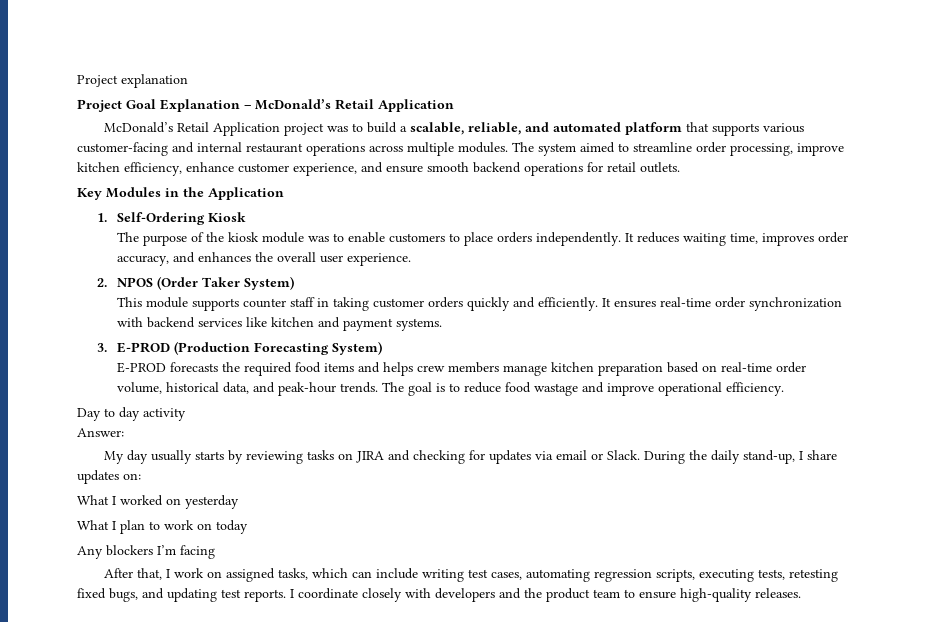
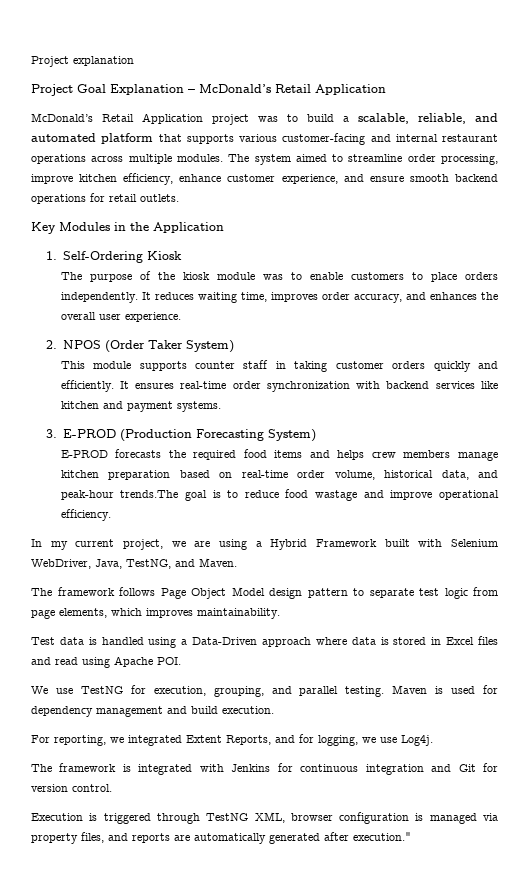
[339,382,404,393] trends. The -> [120,490,179,498] trends.The
[77,407,186,421] [77,428,124,437] [103,450,837,464] [77,470,141,484] [77,495,239,509] [77,520,248,534] [77,545,215,559] [103,568,838,582] [77,588,801,602] Day to day activity // Answer: // My day usually starts by reviewing tasks on JIRA and checking for updates via email or Slack. During the daily stand-up, I share updates on: // What I worked on yesterday // What I plan to work on today // Any blockers I’m facing // After that, I work on assigned tasks, which can include writing test cases, automating regression scripts, executing tests, retesting fixed bugs, and updating test reports. I coordinate closely with developers and the product team to ensure high-quality releases. -> [31,539,498,550] [31,558,237,569] [31,587,498,599] [31,608,280,619] [31,636,498,648] [31,656,181,668] [31,685,499,697] [31,706,274,717] [31,734,433,746] [31,763,498,775] [31,784,112,792] [31,812,499,824] [31,832,411,844] In my current project, we are using a Hybrid Framework built with Selenium WebDriver, Java, TestNG, and Maven. // The framework follows Page Object Model design pattern to separate test logic from page elements, which improves maintainability. // Test data is handled using a Data-Driven approach where data is stored in Excel files and read using Apache POI. // We use TestNG for execution, grouping, and parallel testing. Maven is used for dependency management and build execution. // For reporting, we integrated Extent Reports, and for logging, we use Log4j. // The framework is integrated with Jenkins for continuous integration and Git for version control. // Execution is triggered through TestNG XML, browser configuration is managed via property files, and reports are automatically generated after execution."

